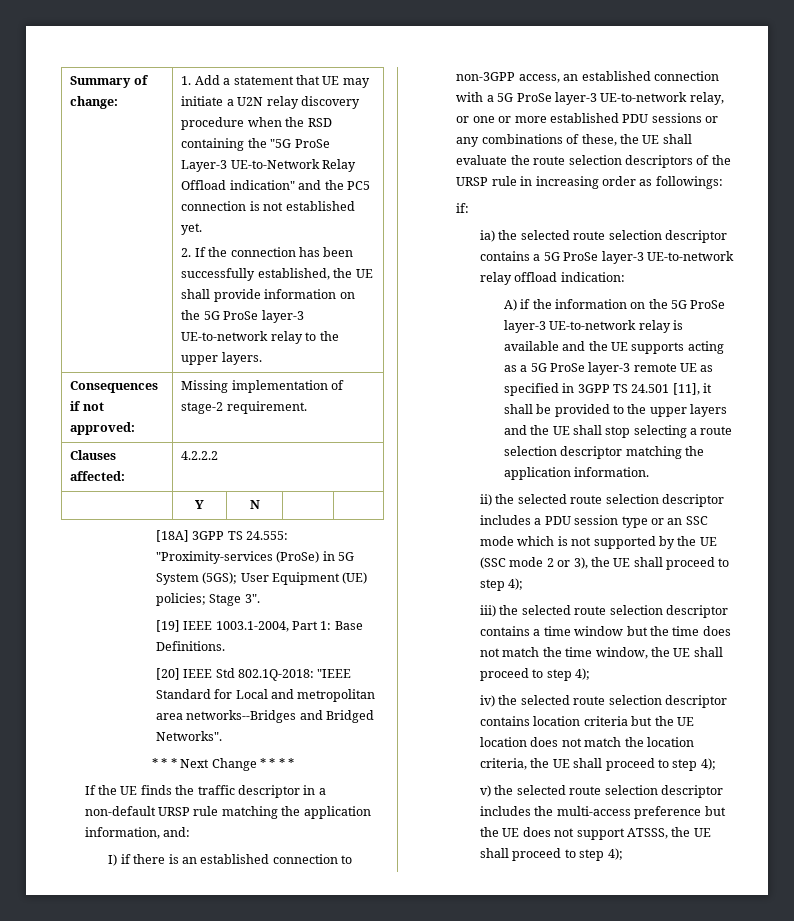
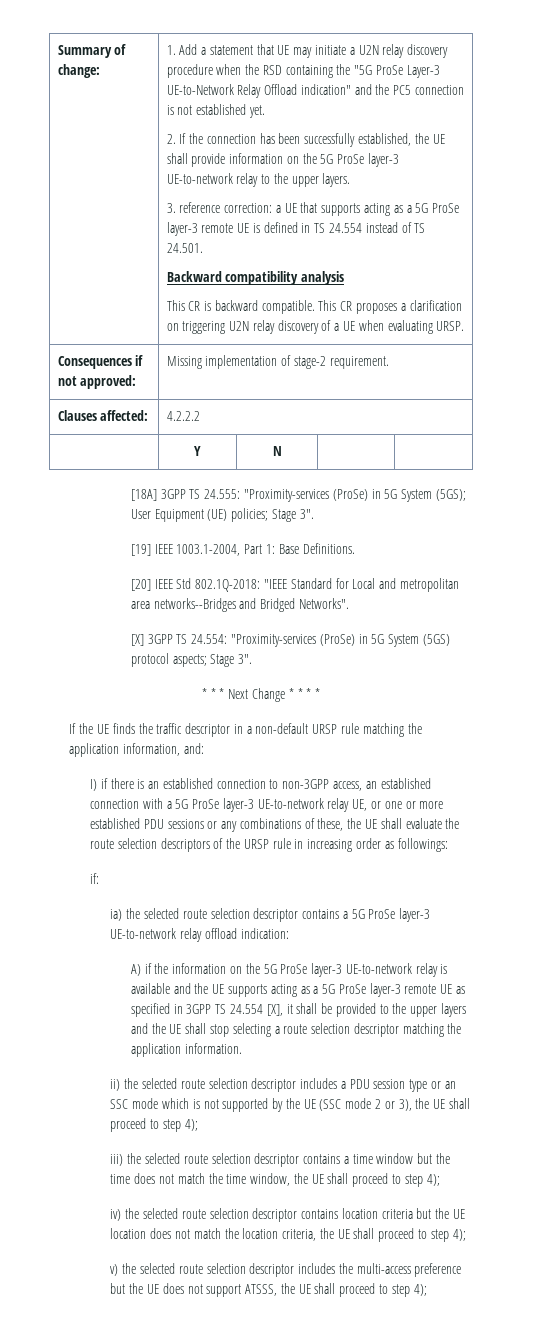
(262, 358) none -> [166,202,460,216] [166,222,426,236] [166,243,203,253] [166,271,345,285] [166,300,462,314] [166,320,465,334] // 3. reference correction: a UE that supports acting as a 5G ProSe layer-3 remote UE is defined in TS 24.554 instead of TS 24.501. // Backward compatibility analysis // This CR is backward compatible. This CR proposes a clarification on triggering U2N relay discovery of a UE when evaluating URSP.
(222, 736) none -> [130,634,450,647] [130,653,253,667] // [X] 3GPP TS 24.554: "Proximity-services (ProSe) in 5G System (5GS) protocol aspects; Stage 3".
[689,92,724,105] relay, -> [327,798,368,812] relay UE,
[631,383,700,395] 24.501 [11], -> [229,1004,283,1016] 24.554 [X],

